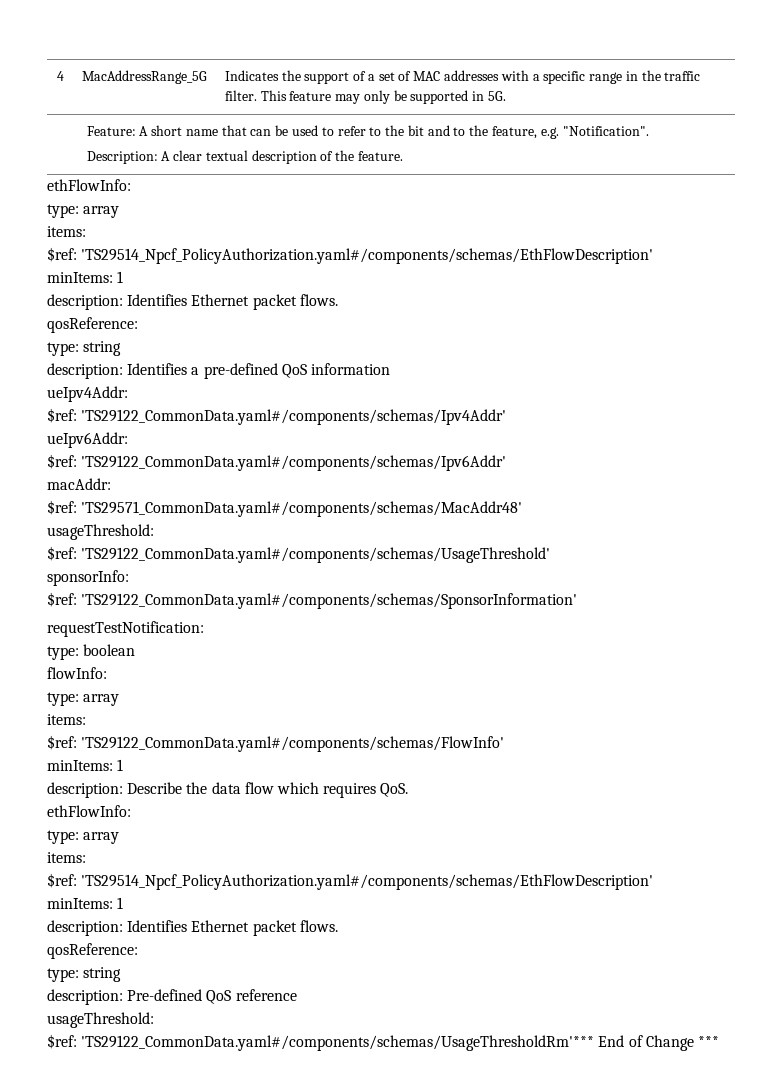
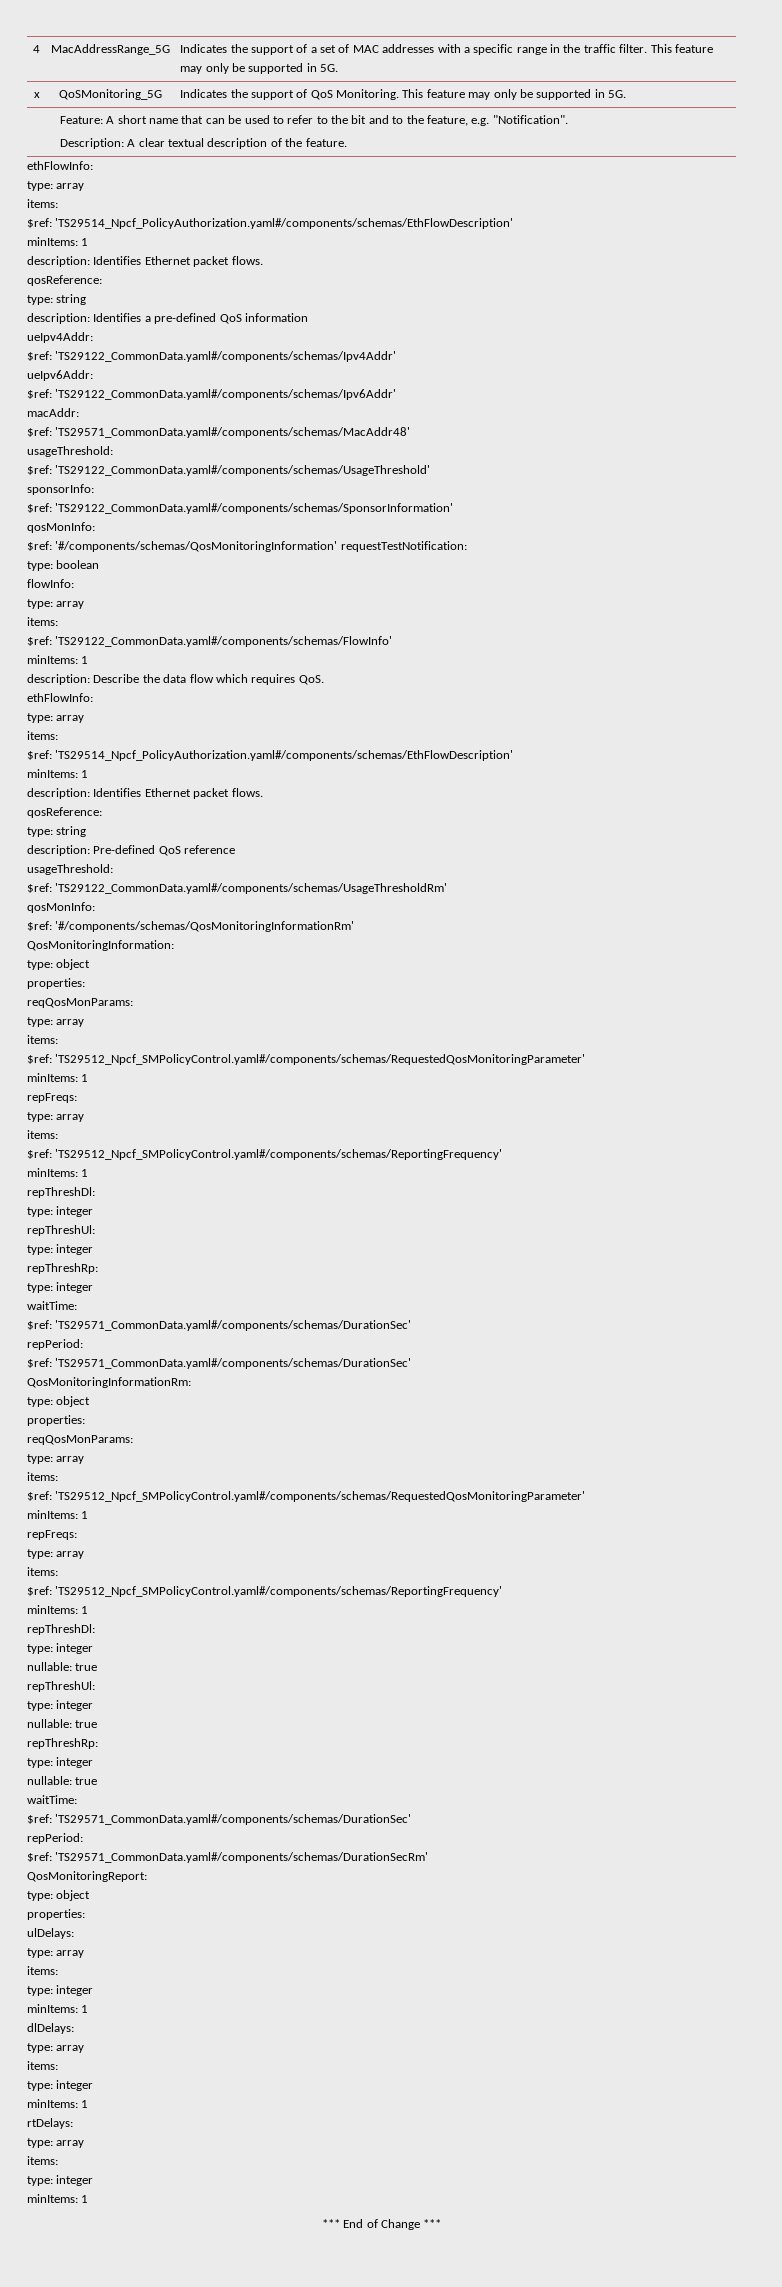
(507, 96) none -> [33,92,40,98] [59,89,162,100] [180,89,627,100] // x | QoSMonitoring_5G | Indicates the support of QoS Monitoring. This feature may only be supported in 5G.
(578, 601) none -> [27,522,95,533] [27,541,338,552] qosMonInfo: // $ref: '#/components/schemas/QosMonitoringInformation'
[81,1035,595,1051] 'TS29122_CommonData.yaml#/components/schemas/UsageThresholdRm'*** -> [55,883,448,894] [27,902,95,913] [27,921,355,932] [27,940,174,951] [27,959,91,970] [27,978,85,989] [27,998,133,1008] [27,1017,85,1027] [27,1035,58,1044] [27,1054,586,1065] [27,1073,89,1082] [27,1093,77,1103] [27,1112,85,1122] [27,1130,58,1139] [27,1149,503,1160] [27,1168,89,1177] [27,1187,95,1198] [27,1206,94,1217] [27,1225,95,1236] [27,1244,94,1255] [27,1263,98,1274] [27,1282,94,1293] [27,1301,77,1310] [27,1320,412,1331] [27,1339,83,1350] [27,1358,412,1369] [27,1377,191,1388] [27,1396,91,1407] [27,1415,85,1426] [27,1435,133,1445] [27,1454,85,1464] [27,1472,58,1481] [27,1491,586,1502] [27,1510,89,1519] [27,1530,77,1540] [27,1549,85,1559] [27,1567,58,1576] [27,1586,503,1597] [27,1605,89,1614] [27,1624,95,1635] [27,1643,94,1654] [27,1662,98,1671] [27,1681,95,1692] [27,1700,94,1711] [27,1719,98,1728] [27,1738,98,1749] [27,1757,94,1768] [27,1776,98,1785] [27,1795,77,1804] [27,1814,412,1825] [27,1833,83,1844] [27,1852,429,1863] [27,1871,147,1882] [27,1890,91,1901] [27,1909,85,1920] [27,1928,74,1939] [27,1948,85,1958] [27,1966,58,1975] [27,1985,94,1996] [27,2004,89,2013] [27,2023,74,2034] [27,2043,85,2053] [27,2061,58,2070] [27,2080,94,2091] [27,2099,89,2108] [27,2118,73,2129] [27,2138,85,2148] [27,2156,58,2165] [27,2175,94,2186] [27,2194,89,2203] [321,2219,340,2228] 'TS29122_CommonData.yaml#/components/schemas/UsageThresholdRm' // qosMonInfo: // $ref: '#/components/schemas/QosMonitoringInformationRm' // QosMonitoringInformation: // type: object // properties: // reqQosMonParams: // type: array // items: // $ref: 'TS29512_Npcf_SMPolicyControl.yaml#/components/schemas/RequestedQosMonitoringParameter' // minItems: 1 // repFreqs: // type: array // items: // $ref: 'TS29512_Npcf_SMPolicyControl.yaml#/components/schemas/ReportingFrequency' // minItems: 1 // repThreshDl: // type: integer // repThreshUl: // type: integer // repThreshRp: // type: integer // waitTime: // $ref: 'TS29571_CommonData.yaml#/components/schemas/DurationSec' // repPeriod: // $ref: 'TS29571_CommonData.yaml#/components/schemas/DurationSec' // QosMonitoringInformationRm: // type: object // properties: // reqQosMonParams: // type: array // items: // $ref: 'TS29512_Npcf_SMPolicyControl.yaml#/components/schemas/RequestedQosMonitoringParameter' // minItems: 1 // repFreqs: // type: array // items: // $ref: 'TS29512_Npcf_SMPolicyControl.yaml#/components/schemas/ReportingFrequency' // minItems: 1 // repThreshDl: // type: integer // nullable: true // repThreshUl: // type: integer // nullable: true // repThreshRp: // type: integer // nullable: true // waitTime: // $ref: 'TS29571_CommonData.yaml#/components/schemas/DurationSec' // repPeriod: // $ref: 'TS29571_CommonData.yaml#/components/schemas/DurationSecRm' // QosMonitoringReport: // type: object // properties: // ulDelays: // type: array // items: // type: integer // minItems: 1 // dlDelays: // type: array // items: // type: integer // minItems: 1 // rtDelays: // type: array // items: // type: integer // minItems: 1 // ***

